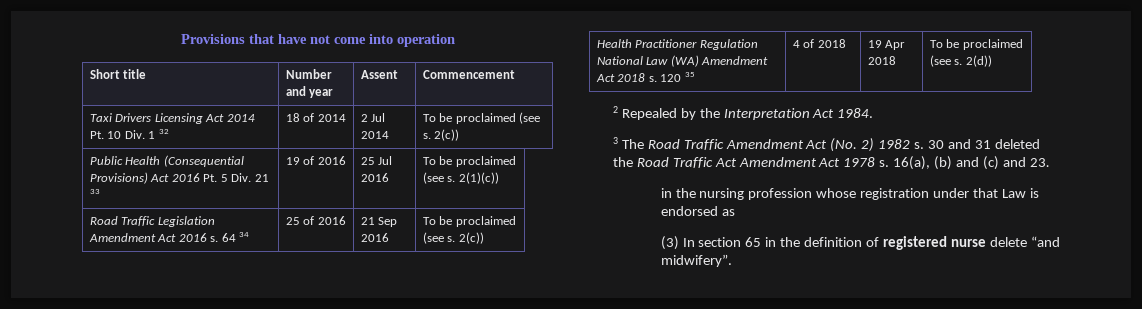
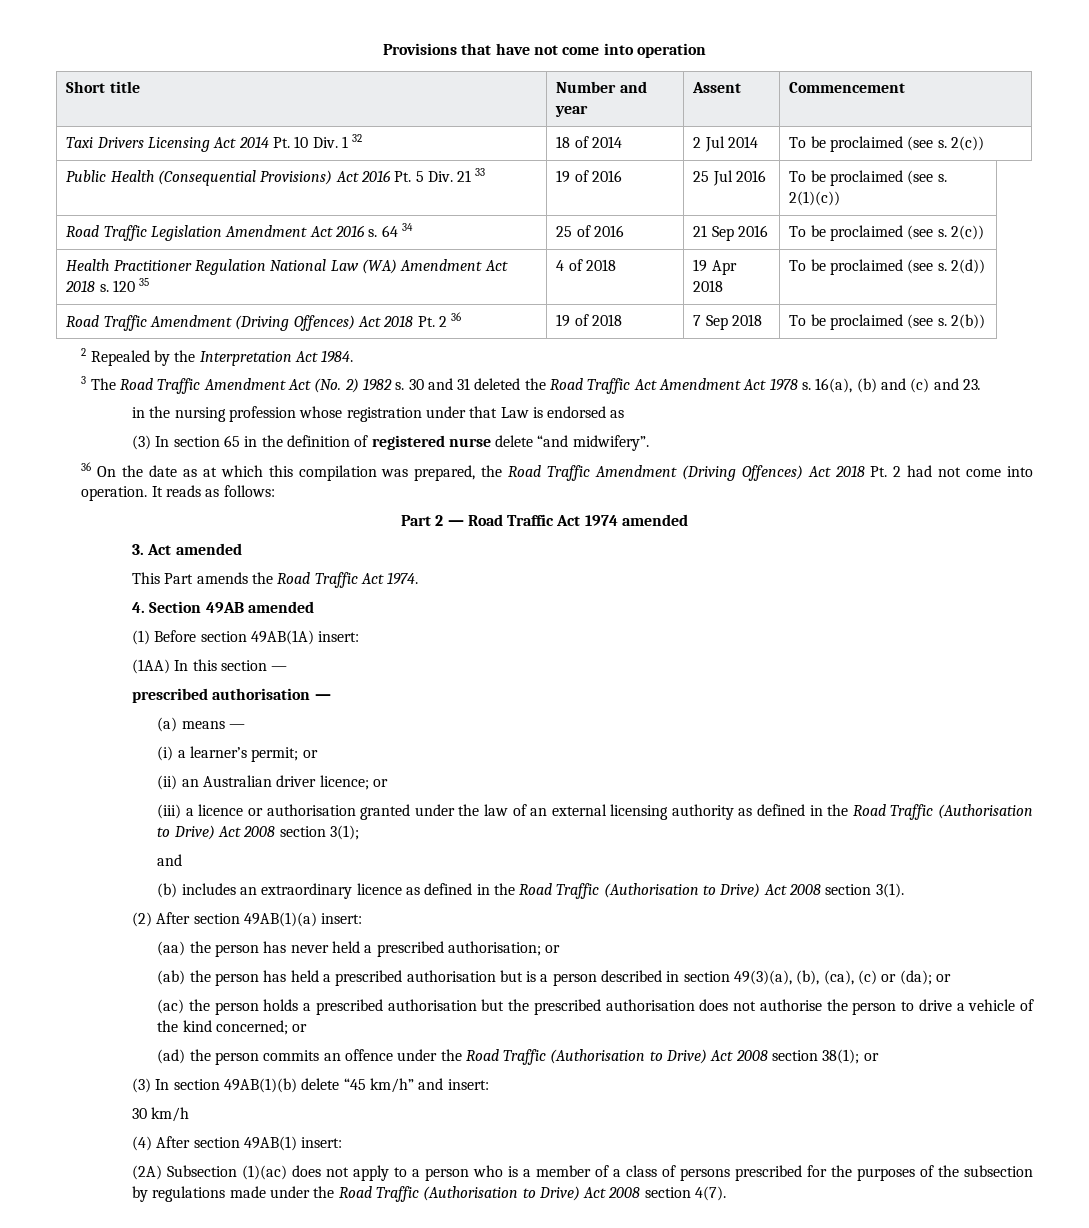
(992, 61) none -> [66,312,462,331] [556,314,622,327] [693,314,762,330] [789,314,985,330] // Road Traffic Amendment (Driving Offences) Act 2018 Pt. 2 36 | 19 of 2018 | 7 Sep 2018 | To be proclaimed (see s. 2(b))
(732, 260) none -> [81,462,1033,481] [81,485,275,501] [400,514,689,526] [131,543,242,555] [131,572,419,588] [131,601,314,613] [131,630,360,645] [131,659,288,674] [131,688,331,703] [157,717,245,732] [157,746,318,762] [157,775,388,790] [157,804,1034,820] [157,825,359,840] [157,854,183,866] [157,883,904,899] [131,912,363,927] [157,941,561,957] [157,970,951,986] [157,999,1034,1015] [157,1020,308,1035] [157,1049,879,1065] [131,1078,489,1093] [131,1107,190,1122] [131,1136,343,1151] [131,1165,1034,1181] [131,1186,727,1202] // 36 On the date as at which this compilation was prepared, the Road Traffic Amendment (Driving Offences) Act 2018 Pt. 2 had not come into operation. It reads as follows: // Part 2 — Road Traffic Act 1974 amended // 3. Act amended // This Part amends the Road Traffic Act 1974. // 4. Section 49AB amended // (1) Before section 49AB(1A) insert: // (1AA) In this section — // prescribed authorisation — // (a) means — // (i) a learner’s permit; or // (ii) an Australian driver licence; or // (iii) a licence or authorisation granted under the law of an external licensing authority as defined in the Road Traffic (Authorisation to Drive) Act 2008 section 3(1); // and // (b) includes an extraordinary licence as defined in the Road Traffic (Authorisation to Drive) Act 2008 section 3(1). // (2) After section 49AB(1)(a) insert: // (aa) the person has never held a prescribed authorisation; or // (ab) the person has held a prescribed authorisation but is a person described in section 49(3)(a), (b), (ca), (c) or (da); or // (ac) the person holds a prescribed authorisation but the prescribed authorisation does not authorise the person to drive a vehicle of the kind concerned; or // (ad) the person commits an offence under the Road Traffic (Authorisation to Drive) Act 2008 section 38(1); or // (3) In section 49AB(1)(b) delete “45 km/h” and insert: // 30 km/h // (4) After section 49AB(1) insert: // (2A) Subsection (1)(ac) does not apply to a person who is a member of a class of persons prescribed for the purposes of the subsection by regulations made under the Road Traffic (Authorisation to Drive) Act 2008 section 4(7).

